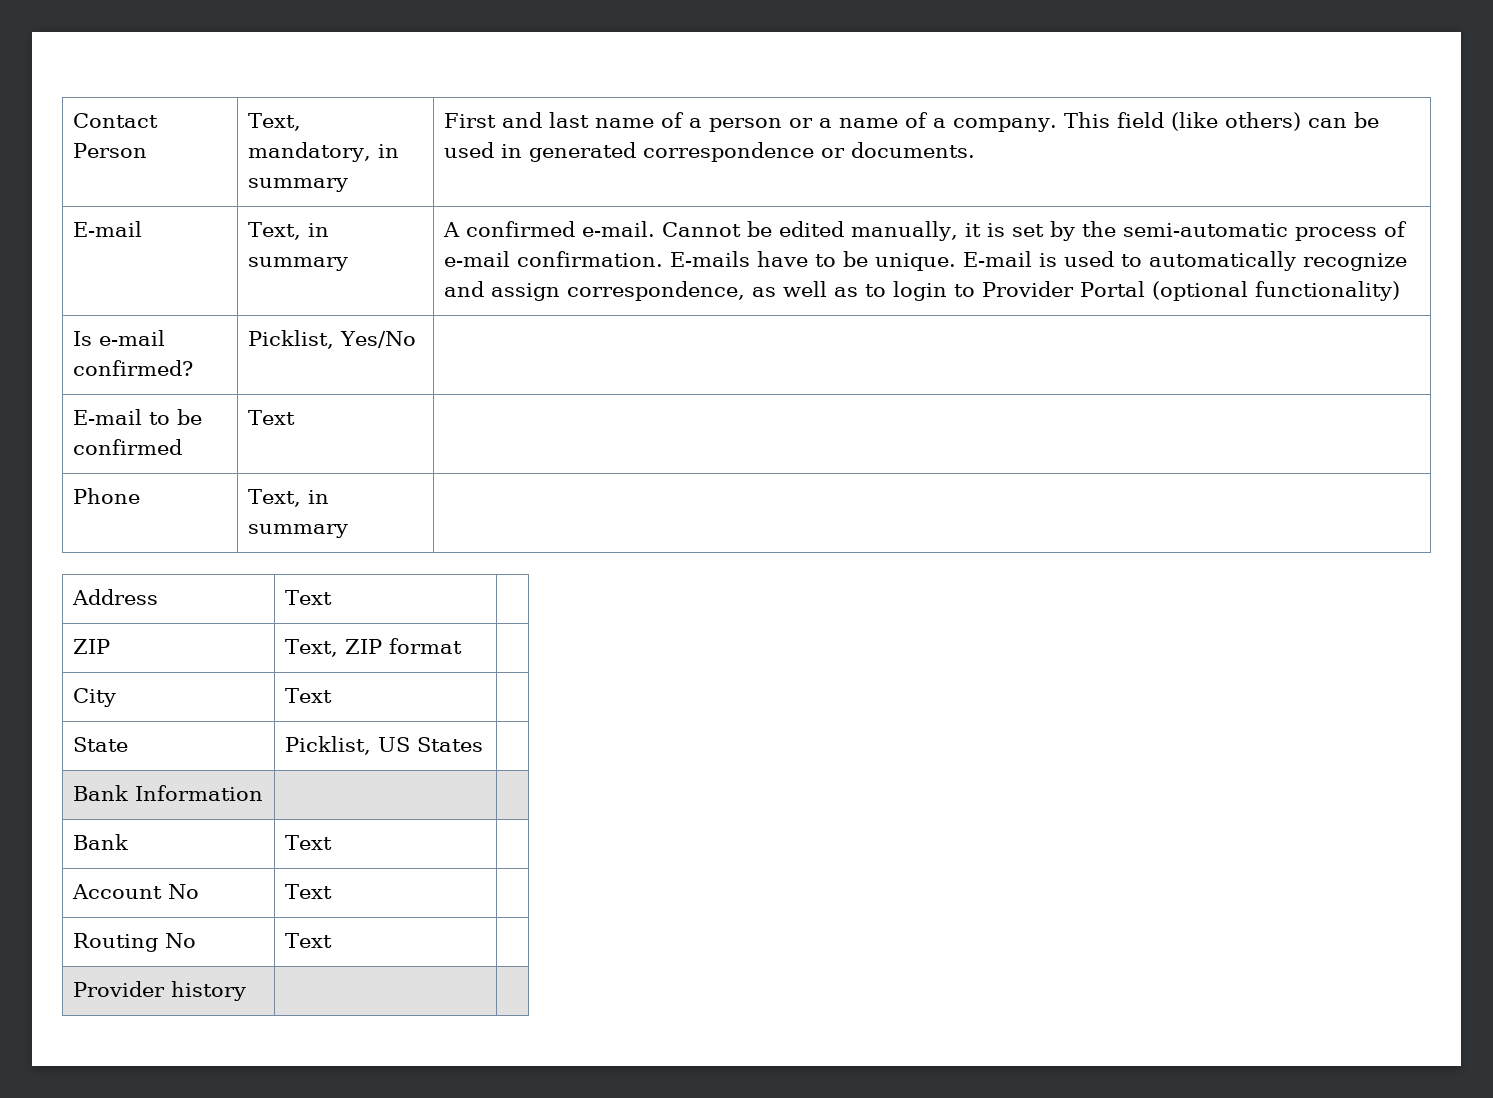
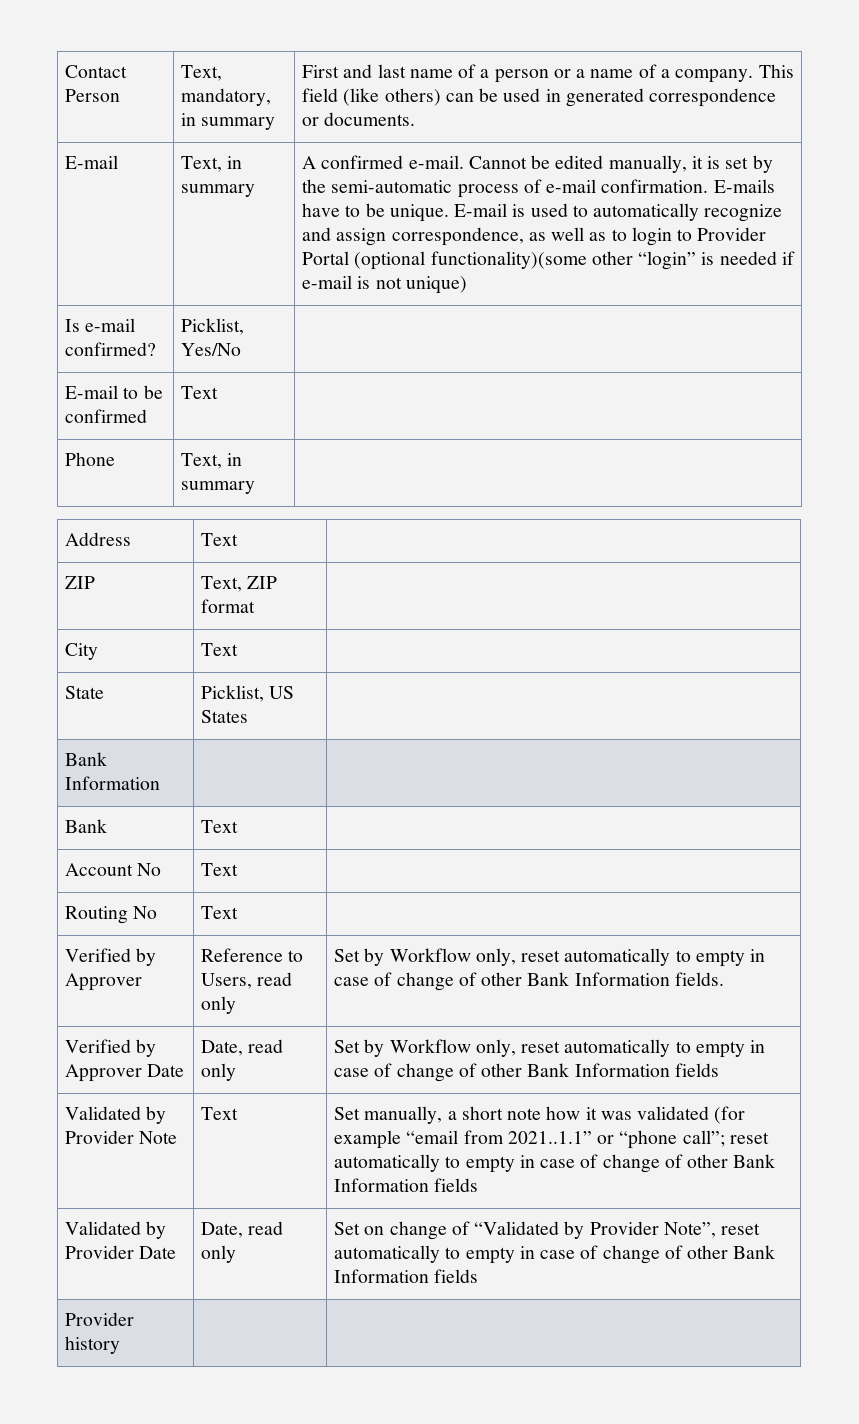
[1254,281,1400,301] functionality) -> [430,251,795,270] [302,275,467,294] functionality)(some other “login” is needed if e-mail is not unique)
(332, 940) none -> [65,948,157,966] [65,973,143,991] [201,948,304,962] [201,972,293,989] [201,996,237,1014] [334,948,766,967] [334,972,724,991] [65,1039,157,1057] [65,1064,185,1082] [201,1039,284,1056] [201,1063,237,1081] [334,1039,766,1058] [334,1063,719,1082] [65,1106,167,1124] [65,1130,178,1144] [201,1107,239,1120] [334,1106,746,1124] [334,1130,769,1149] [334,1154,776,1173] [334,1178,479,1192] [65,1221,167,1239] [65,1245,177,1259] [201,1221,284,1238] [201,1245,237,1263] [334,1221,761,1240] [334,1245,776,1264] [334,1269,479,1283] // Verified by Approver | Reference to Users, read only | Set by Workflow only, reset automatically to empty in case of change of other Bank Information fields. // Verified by Approver Date | Date, read only | Set by Workflow only, reset automatically to empty in case of change of other Bank Information fields // Validated by Provider Note | Text | Set manually, a short note how it was validated (for example “email from 2021..1.1” or “phone call”; reset automatically to empty in case of change of other Bank Information fields // Validated by Provider Date | Date, read only | Set on change of “Validated by Provider Note”, reset automatically to empty in case of change of other Bank Information fields

